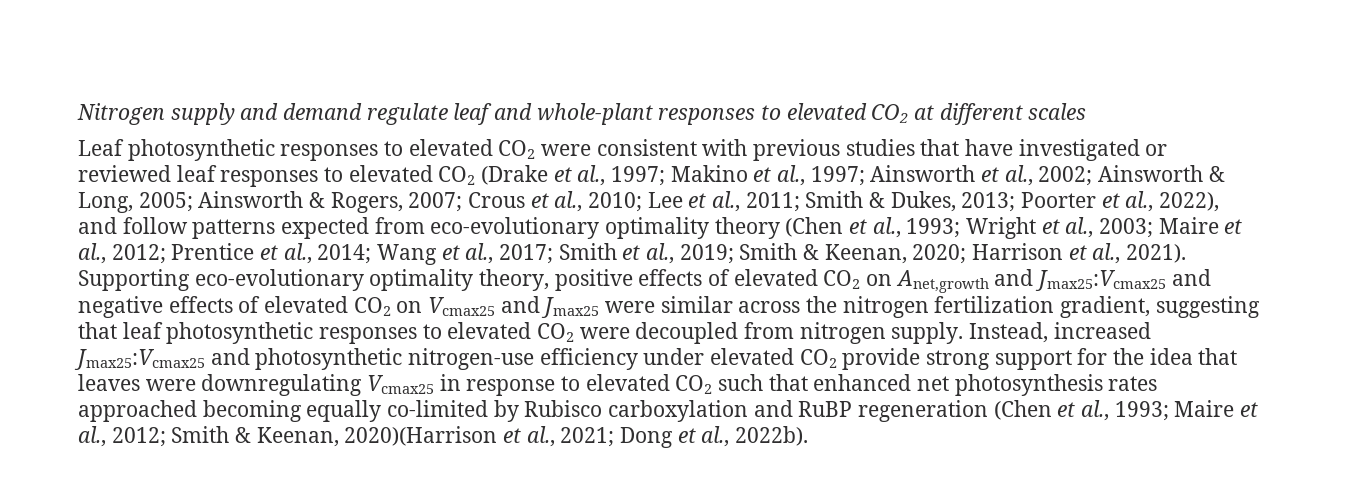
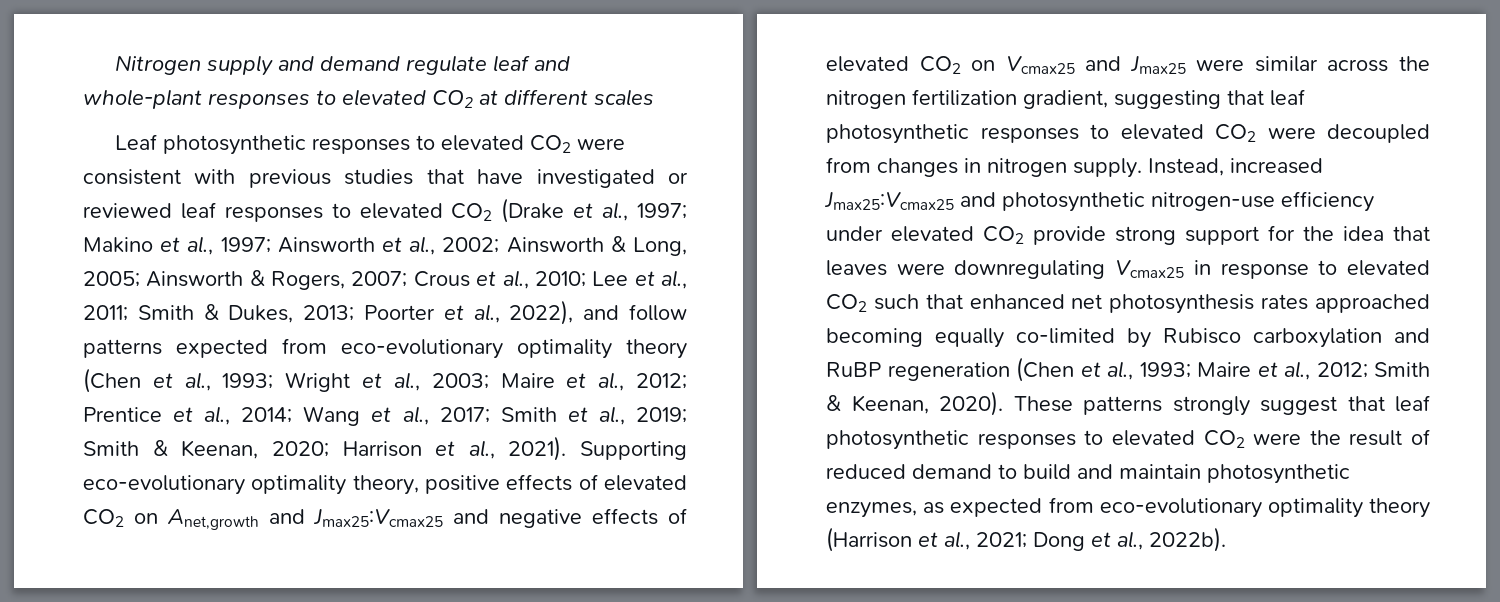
(795, 330) none -> [877,158,981,177] changes in
[344,426,498,446] 2020)(Harrison -> [939,391,1430,416] [826,429,1430,450] [826,464,1350,484] [826,497,1430,518] [826,527,912,552] 2020). These patterns strongly suggest that leaf photosynthetic responses to elevated CO2 were the result of reduced demand to build and maintain photosynthetic enzymes, as expected from eco-evolutionary optimality theory (Harrison

